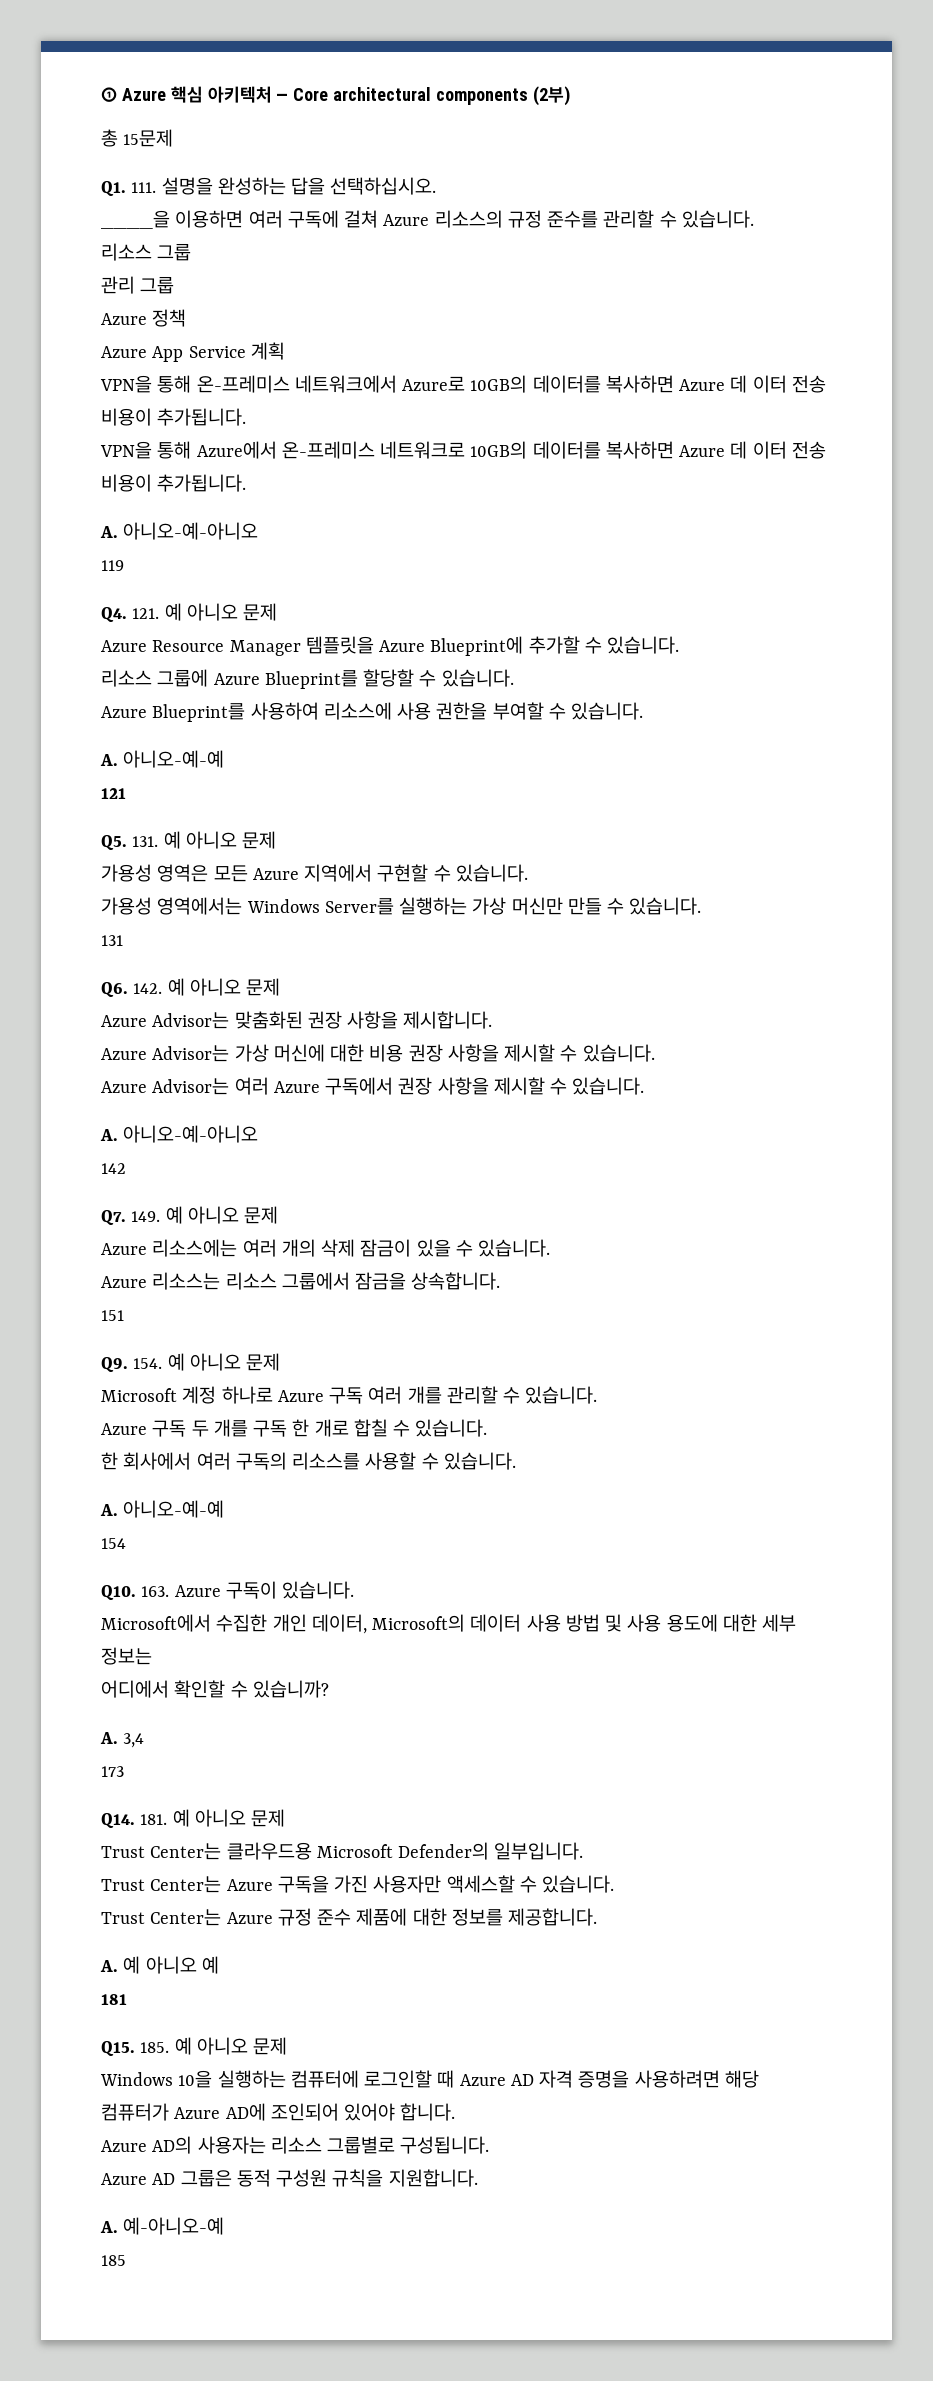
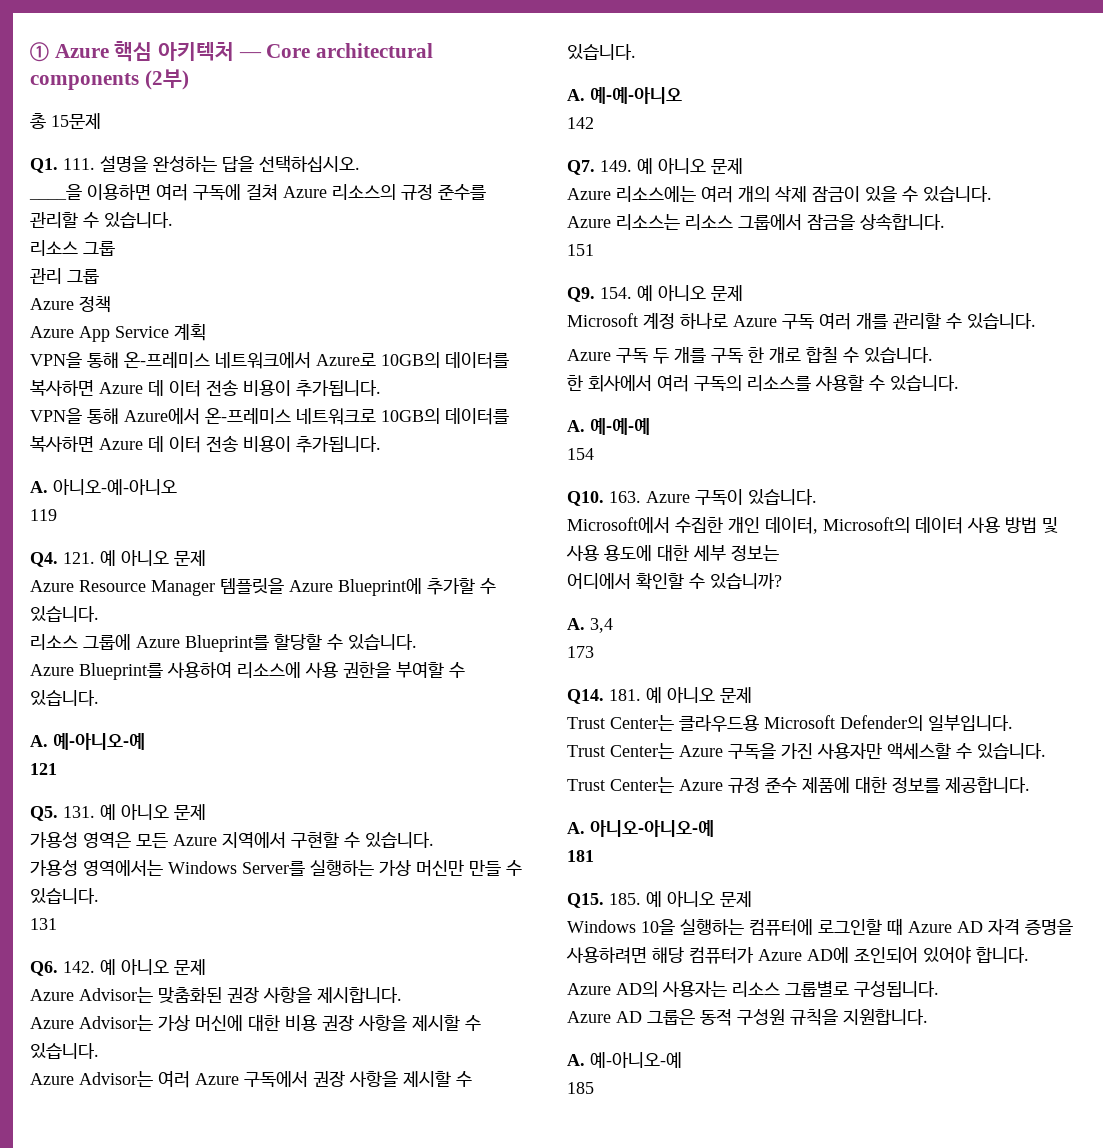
[123,750,225,768] 아니오-예-예 -> [53,733,145,750] 예-아니오-예
[123,1125,259,1143] 아니오-예-아니오 -> [590,87,682,104] 예-예-아니오
[123,1500,225,1518] 아니오-예-예 -> [590,418,650,435] 예-예-예
[123,1956,219,1974] 예 아니오 예 -> [590,820,714,837] 아니오-아니오-예

